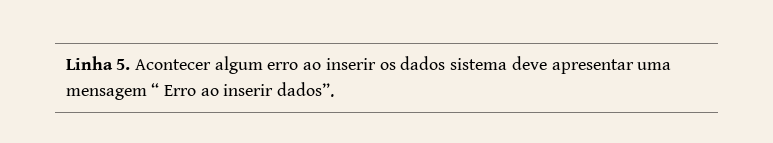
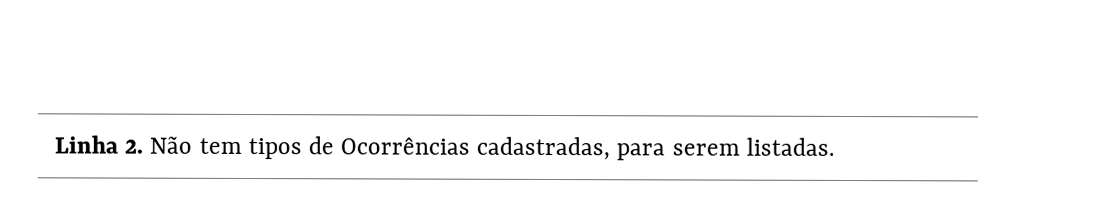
[116,56,672,74] [65,82,335,100] 5. Acontecer algum erro ao inserir os dados sistema deve apresentar uma mensagem “ Erro ao inserir dados”. -> [124,136,835,161] 2. Não tem tipos de Ocorrências cadastradas, para serem listadas.

